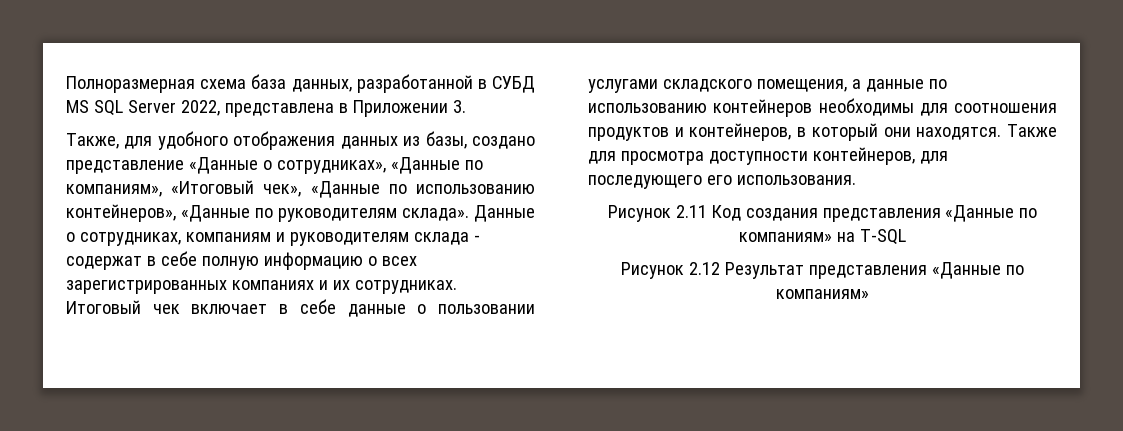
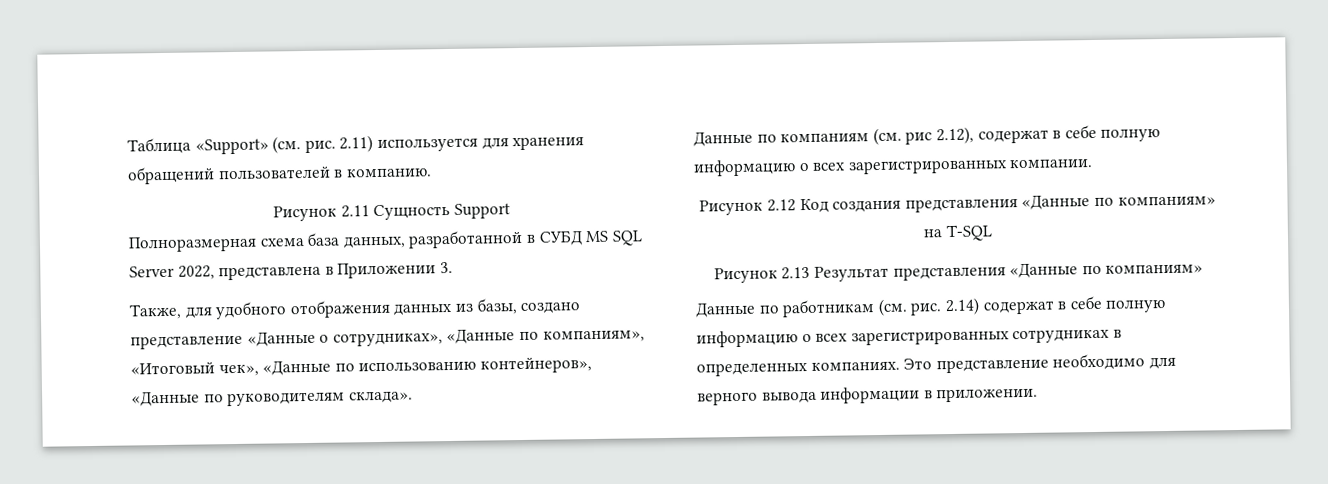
(66, 84) none -> [127,135,585,155] [127,165,432,185] [273,203,511,222] Таблица «Support» (см. рис. 2.11) используется для хранения обращений пользователей в компанию. // Рисунок 2.11 Сущность Support //
[474,205,535,222] [66,232,480,246] [66,251,417,270] [66,280,457,294] [66,299,535,317] [588,79,947,93] [588,98,1057,117] [588,123,1057,141] [588,147,948,165] [588,175,856,189] [607,205,707,222] Данные о сотрудниках, компаниям и руководителям склада - содержат в себе полную информацию о всех зарегистрированных компаниях и их сотрудниках. Итоговый чек включает в себе данные о пользовании услугами складского помещения, а данные по использованию контейнеров необходимы для соотношения продуктов и контейнеров, в который они находятся. Также для просмотра доступности контейнеров, для последующего его использования. // Рисунок 2.11 -> [693,124,1161,147] [693,159,1093,177] [699,199,797,216] // Данные по компаниям (см. рис 2.12), содержат в себе полную информацию о всех зарегистрированных компании. // Рисунок 2.12
[689,262,721,275] 2.12 -> [781,266,811,280] 2.13
(869, 294) none -> [695,295,1167,318] [696,328,1122,348] [696,353,1176,377] [697,386,1039,406] // Данные по работникам (см. рис. 2.14) содержат в себе полную информацию о всех зарегистрированных сотрудниках в определенных компаниях. Это представление необходимо для верного вывода информации в приложении.

